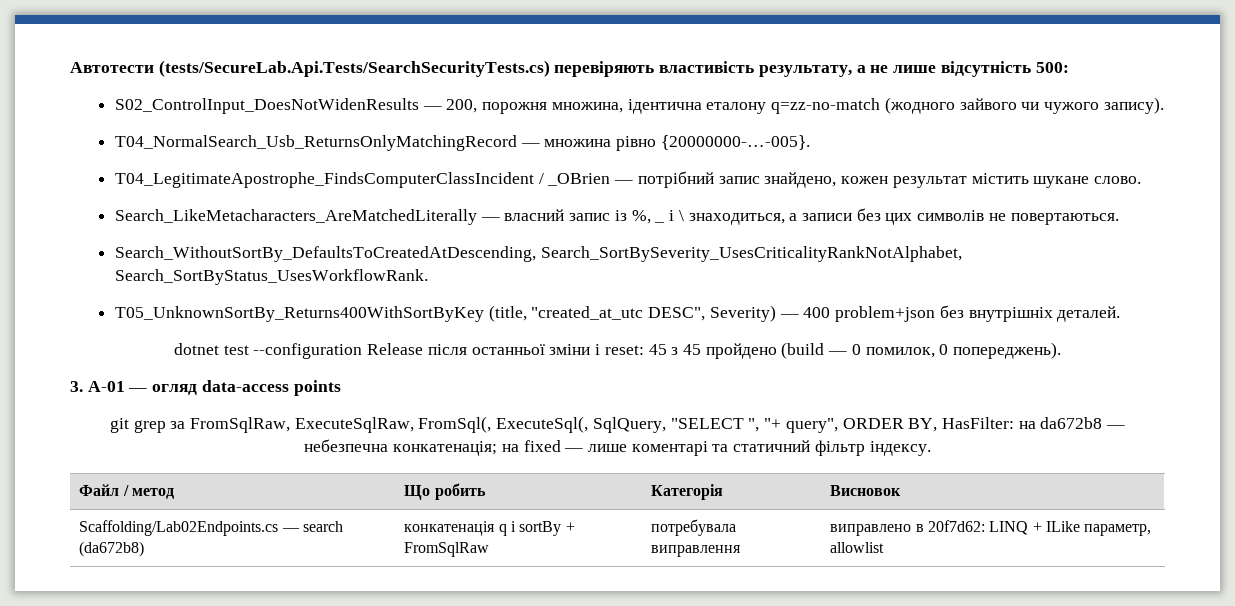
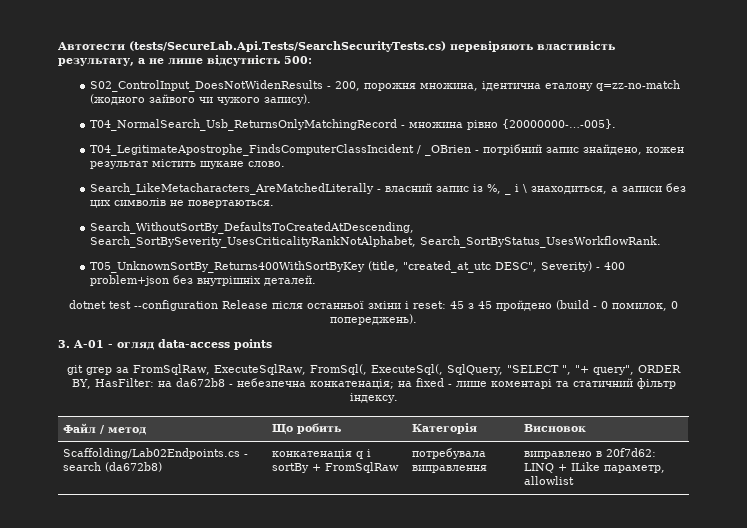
[422,106,442,110] — -> [327,86,332,89] -
[520,143,540,147] — -> [401,125,406,128] -
[614,180,634,184] — -> [475,150,480,153] -
[480,217,500,221] — -> [377,189,382,192] -
[779,314,799,318] — -> [596,267,601,270] -
[828,351,848,355] — -> [593,306,597,309] -
[128,388,148,392] — -> [108,344,113,348] -
[1106,425,1126,429] — -> [228,384,233,387] -
[564,448,584,452] — -> [447,384,452,387] -
[281,528,300,532] — -> [244,454,249,457] -

